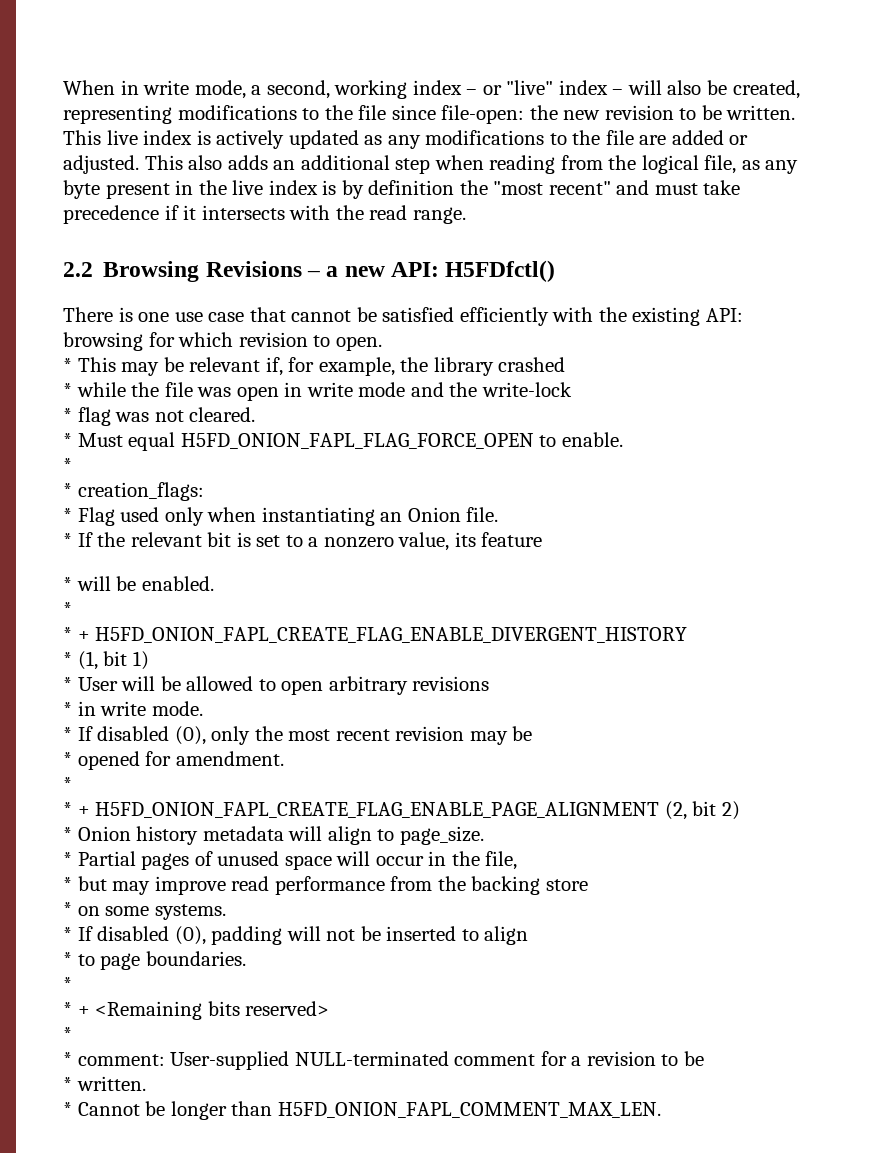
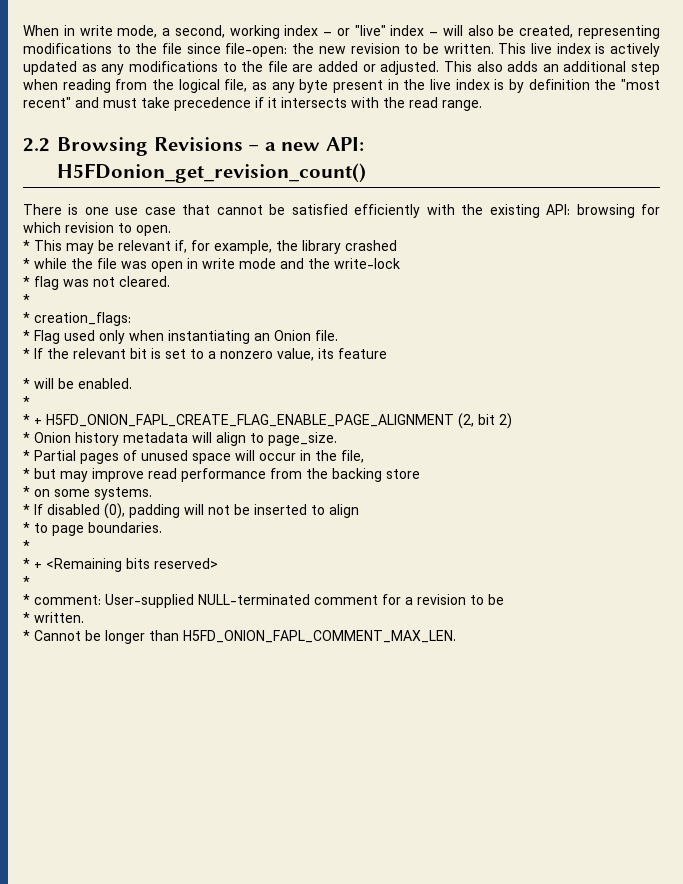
[445,260,556,282] H5FDfctl() -> [57,163,366,183] H5FDonion_get_revision_count()
[63,432,623,451] // * Must equal H5FD_ONION_FAPL_FLAG_FORCE_OPEN to enable. -> (170, 281) none
[63,627,688,643] [63,651,149,670] [63,676,490,695] [63,701,203,716] [63,726,533,745] [63,751,284,770] [63,777,72,791] // * + H5FD_ONION_FAPL_CREATE_FLAG_ENABLE_DIVERGENT_HISTORY // * (1, bit 1) // * User will be allowed to open arbitrary revisions // * in write mode. // * If disabled (0), only the most recent revision may be // * opened for amendment. // * -> (30, 401) none

